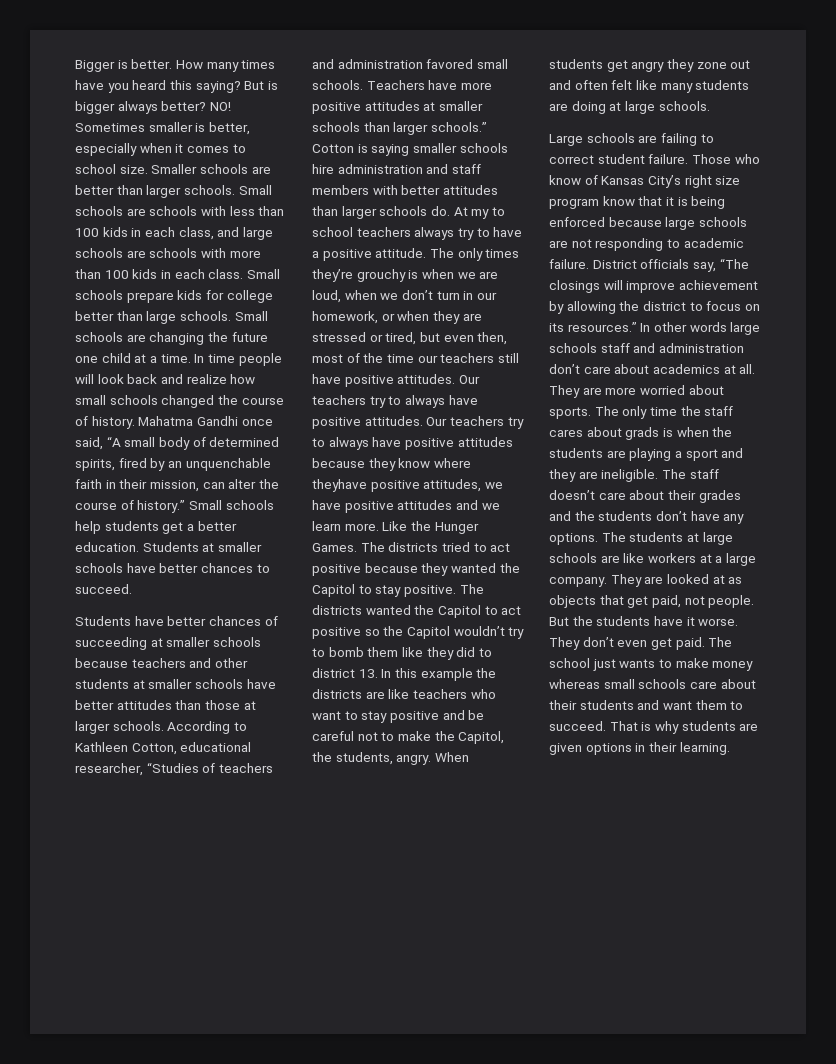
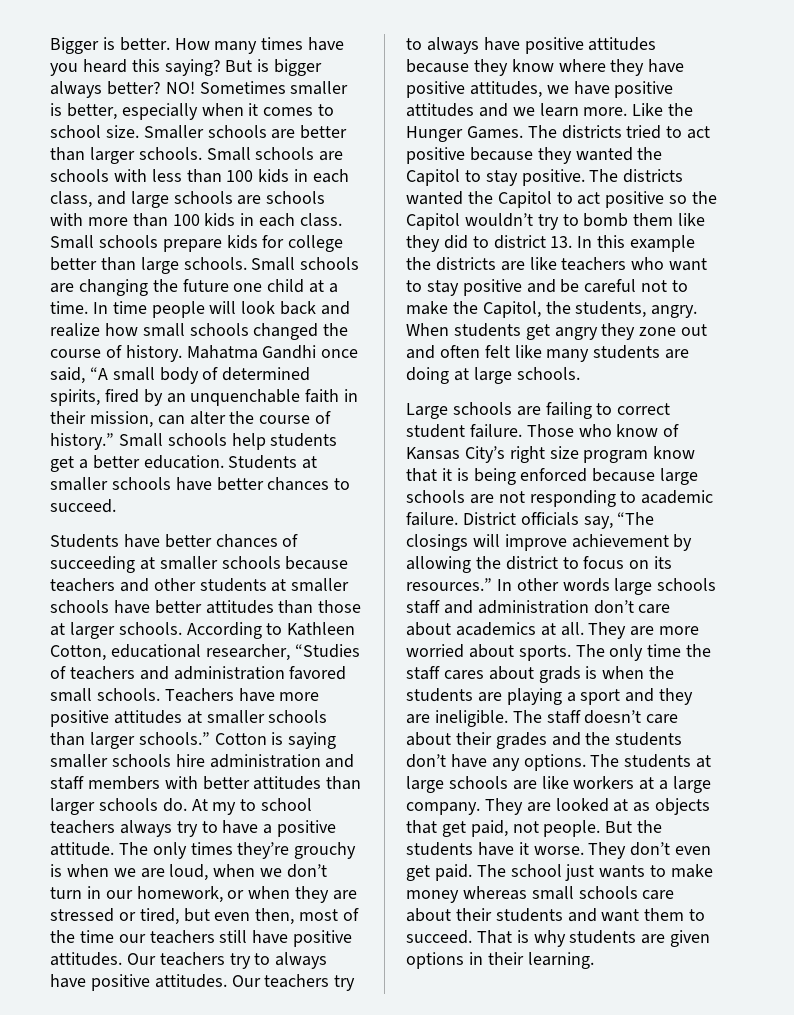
[312,479,367,492] theyhave -> [610,59,685,76] they have

